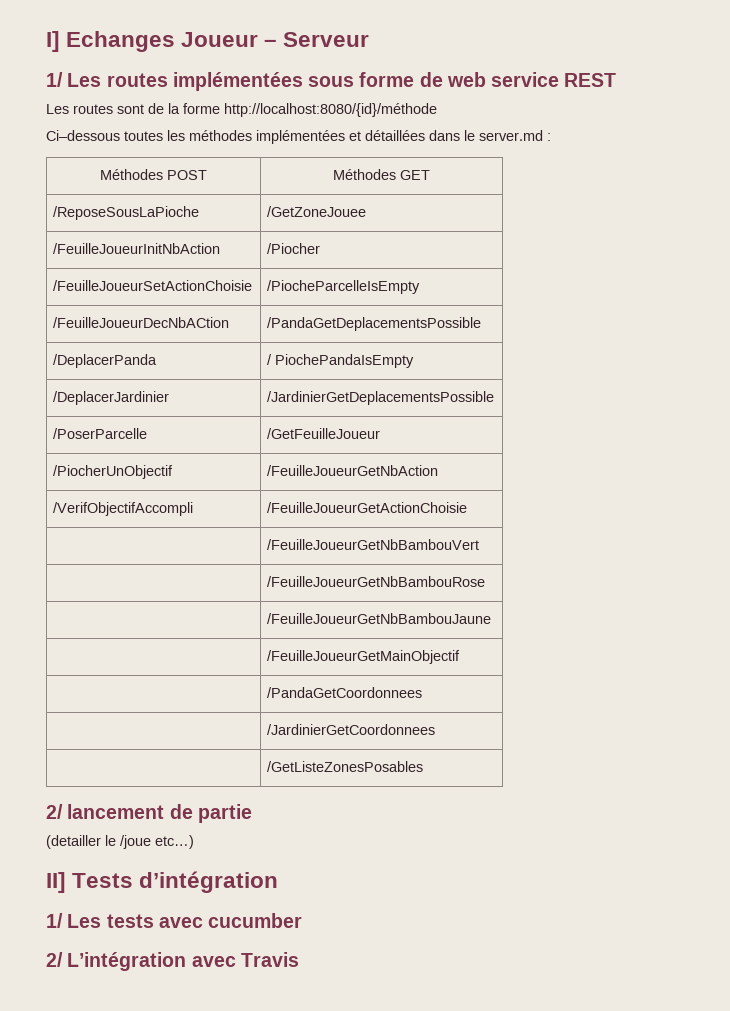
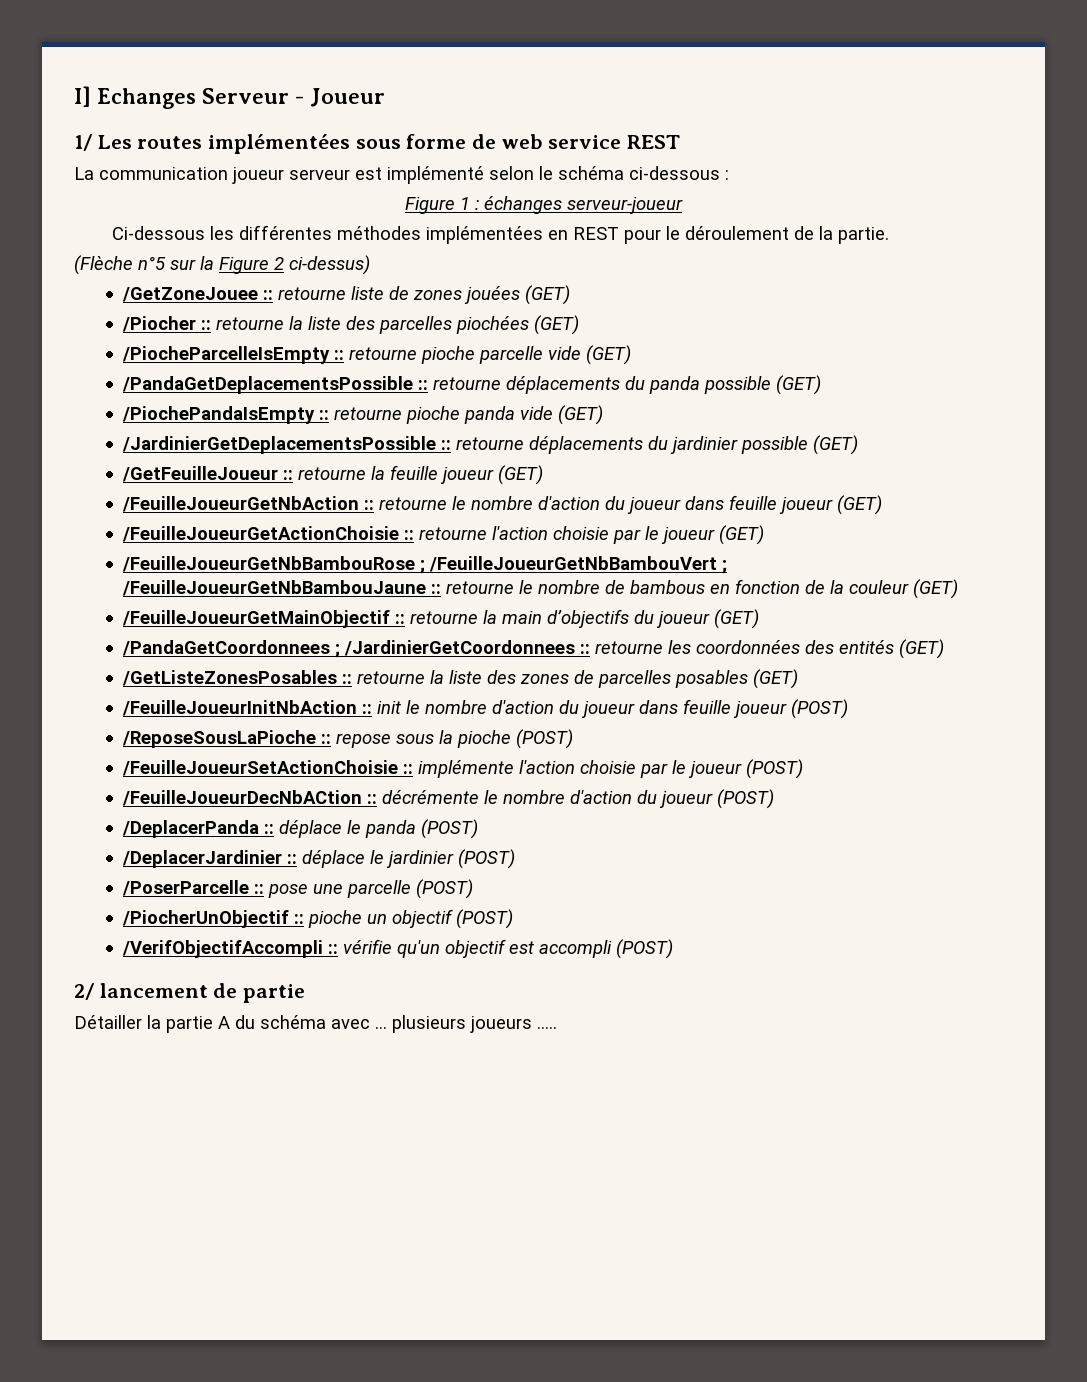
(176, 41) none -> [202,88,304,104] Serveur -
[264,32,370,47] – Serveur -> (385, 97) none
[46,103,437,117] [46,130,551,144] [100,169,207,180] [333,169,430,180] [53,206,200,220] [267,206,367,217] [53,243,221,254] [267,243,321,254] [53,280,253,291] [267,280,421,294] [53,317,230,328] [267,317,482,331] [53,354,158,368] [267,354,415,368] [53,391,170,405] [267,391,495,405] [53,428,148,439] [267,428,381,439] [53,465,174,479] [267,465,439,476] [53,502,194,516] [267,502,468,513] [267,539,480,550] [267,576,486,587] [267,613,492,624] [267,650,461,664] [267,687,423,698] [267,724,436,735] [267,761,424,772] [46,804,252,823] [46,835,194,849] [46,871,279,893] [46,913,303,928] [46,952,299,971] Les routes sont de la forme http://localhost:8080/{id}/méthode // Ci–dessous toutes les méthodes implémentées et détaillées dans le server.md : // Méthodes POST | Méthodes GET // /ReposeSousLaPioche | /GetZoneJouee // /FeuilleJoueurInitNbAction | /Piocher // /FeuilleJoueurSetActionChoisie | /PiocheParcelleIsEmpty // /FeuilleJoueurDecNbACtion | /PandaGetDeplacementsPossible // /DeplacerPanda | / PiochePandaIsEmpty // /DeplacerJardinier | /JardinierGetDeplacementsPossible // /PoserParcelle | /GetFeuilleJoueur // /PiocherUnObjectif | /FeuilleJoueurGetNbAction // /VerifObjectifAccompli | /FeuilleJoueurGetActionChoisie // | /FeuilleJoueurGetNbBambouVert // | /FeuilleJoueurGetNbBambouRose // | /FeuilleJoueurGetNbBambouJaune // | /FeuilleJoueurGetMainObjectif // | /PandaGetCoordonnees // | /JardinierGetCoordonnees // | /GetListeZonesPosables // 2/ lancement de partie // (detailler le /joue etc…) // II] Tests d’intégration // 1/ Les tests avec cucumber // 2/ L’intégration avec Travis -> [74,166,729,184] [405,196,683,214] [112,225,890,244] [74,255,370,275] [121,285,570,305] [121,315,579,335] [121,345,631,365] [121,375,821,395] [121,405,603,425] [121,435,858,455] [121,465,543,485] [121,495,882,515] [121,525,764,545] [121,556,727,574] [121,579,958,599] [121,609,759,629] [121,639,944,659] [121,669,798,689] [121,699,848,719] [121,729,573,749] [121,759,803,779] [121,789,774,809] [121,819,478,839] [121,849,515,869] [121,879,473,899] [121,909,513,929] [121,939,673,959] [74,983,306,1003] [74,1015,557,1033] La communication joueur serveur est implémenté selon le schéma ci-dessous : // Figure 1 : échanges serveur-joueur // Ci-dessous les différentes méthodes implémentées en REST pour le déroulement de la partie. // (Flèche n°5 sur la Figure 2 ci-dessus) // /GetZoneJouee :: retourne liste de zones jouées (GET) // /Piocher :: retourne la liste des parcelles piochées (GET) // /PiocheParcelleIsEmpty :: retourne pioche parcelle vide (GET) // /PandaGetDeplacementsPossible :: retourne déplacements du panda possible (GET) // /PiochePandaIsEmpty :: retourne pioche panda vide (GET) // /JardinierGetDeplacementsPossible :: retourne déplacements du jardinier possible (GET) // /GetFeuilleJoueur :: retourne la feuille joueur (GET) // /FeuilleJoueurGetNbAction :: retourne le nombre d'action du joueur dans feuille joueur (GET) // /FeuilleJoueurGetActionChoisie :: retourne l'action choisie par le joueur (GET) // /FeuilleJoueurGetNbBambouRose ; /FeuilleJoueurGetNbBambouVert ; /FeuilleJoueurGetNbBambouJaune :: retourne le nombre de bambous en fonction de la couleur (GET) // /FeuilleJoueurGetMainObjectif :: retourne la main d’objectifs du joueur (GET) // /PandaGetCoordonnees ; /JardinierGetCoordonnees :: retourne les coordonnées des entités (GET) // /GetListeZonesPosables :: retourne la liste des zones de parcelles posables (GET) // /FeuilleJoueurInitNbAction :: init le nombre d'action du joueur dans feuille joueur (POST) // /ReposeSousLaPioche :: repose sous la pioche (POST) // /FeuilleJoueurSetActionChoisie :: implémente l'action choisie par le joueur (POST) // /FeuilleJoueurDecNbACtion :: décrémente le nombre d'action du joueur (POST) // /DeplacerPanda :: déplace le panda (POST) // /DeplacerJardinier :: déplace le jardinier (POST) // /PoserParcelle :: pose une parcelle (POST) // /PiocherUnObjectif :: pioche un objectif (POST) // /VerifObjectifAccompli :: vérifie qu'un objectif est accompli (POST) // 2/ lancement de partie // Détailler la partie A du schéma avec … plusieurs joueurs …..

